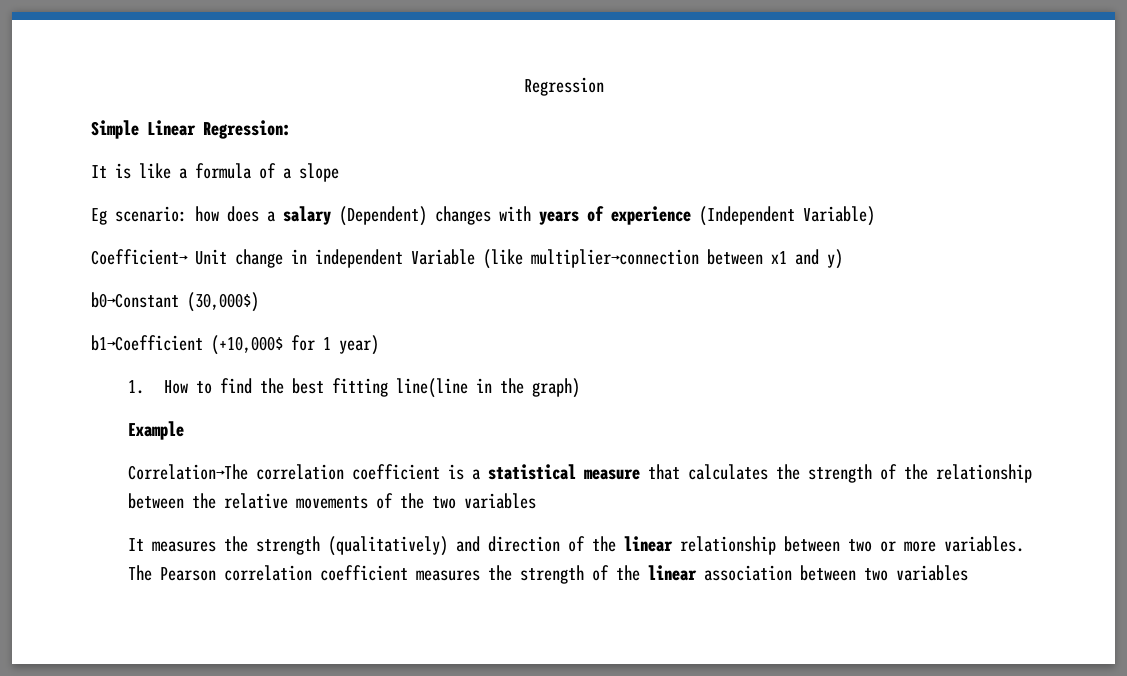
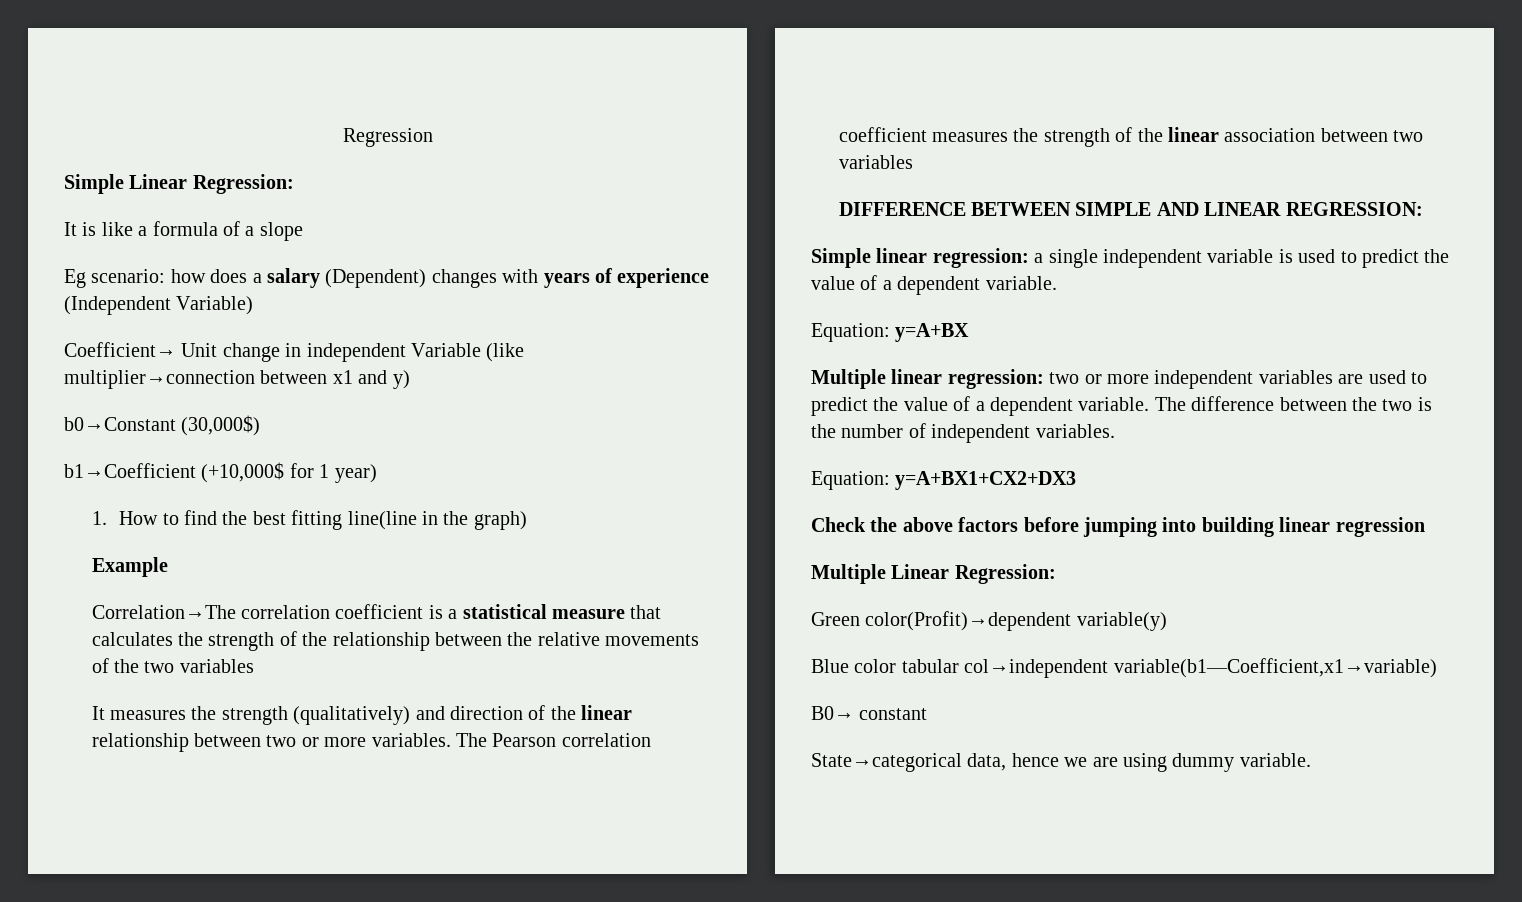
(968, 573) none -> [838,202,1423,216] [811,248,1450,268] [811,275,1057,295] [811,323,970,342] [811,369,1427,389] [811,396,1432,416] [811,423,1115,443] [811,471,1077,490] [811,517,1425,537] [811,564,1056,584] [811,611,1167,631] [811,658,1437,678] [811,706,928,720] [811,753,1311,772] // DIFFERENCE BETWEEN SIMPLE AND LINEAR REGRESSION: // Simple linear regression: a single independent variable is used to predict the value of a dependent variable. // Equation: y=A+BX // Multiple linear regression: two or more independent variables are used to predict the value of a dependent variable. The difference between the two is the number of independent variables. // Equation: y=A+BX1+CX2+DX3 // Check the above factors before jumping into building linear regression // Multiple Linear Regression: // Green color(Profit)→dependent variable(y) // Blue color tabular col→independent variable(b1—Coefficient,x1→variable) // B0→ constant // State→categorical data, hence we are using dummy variable.

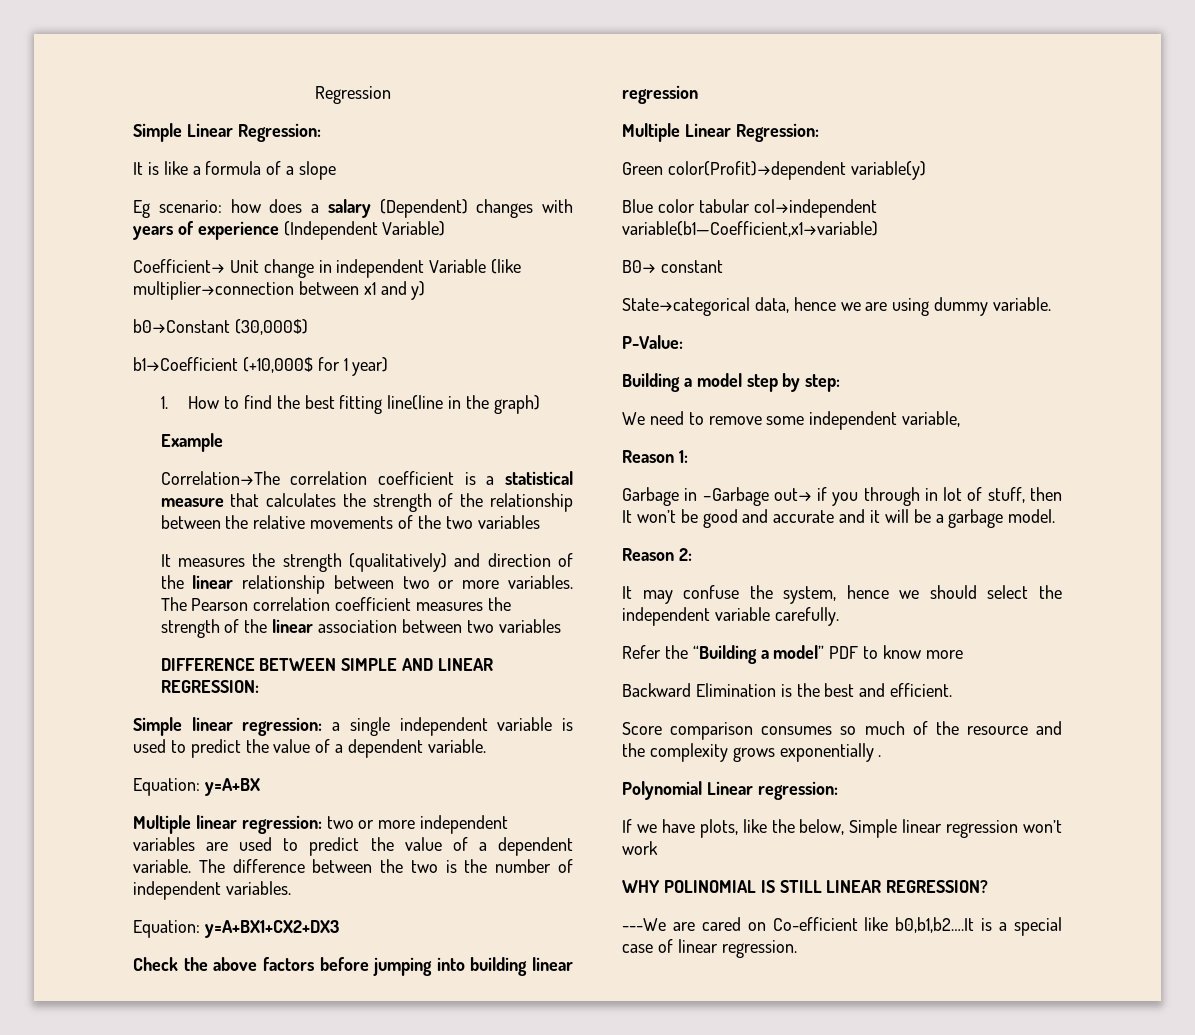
(1311, 760) none -> [622,335,683,349] [622,373,841,392] [622,411,961,430] [622,450,688,463] [622,487,1062,506] [622,509,1056,528] [622,548,692,561] [622,585,1062,604] [622,607,839,626] [622,645,963,664] [622,683,953,697] [622,721,1062,740] [622,743,882,762] [622,781,838,800] [622,819,1062,838] [622,841,658,855] [622,880,989,893] [622,917,1062,936] [622,939,797,958] // P-Value: // Building a model step by step: // We need to remove some independent variable, // Reason 1: // Garbage in –Garbage out→ if you through in lot of stuff, then It won’t be good and accurate and it will be a garbage model. // Reason 2: // It may confuse the system, hence we should select the independent variable carefully. // Refer the “Building a model” PDF to know more // Backward Elimination is the best and efficient. // Score comparison consumes so much of the resource and the complexity grows exponentially . // Polynomial Linear regression: // If we have plots, like the below, Simple linear regression won’t work // WHY POLINOMIAL IS STILL LINEAR REGRESSION? // ---We are cared on Co-efficient like b0,b1,b2….It is a special case of linear regression.

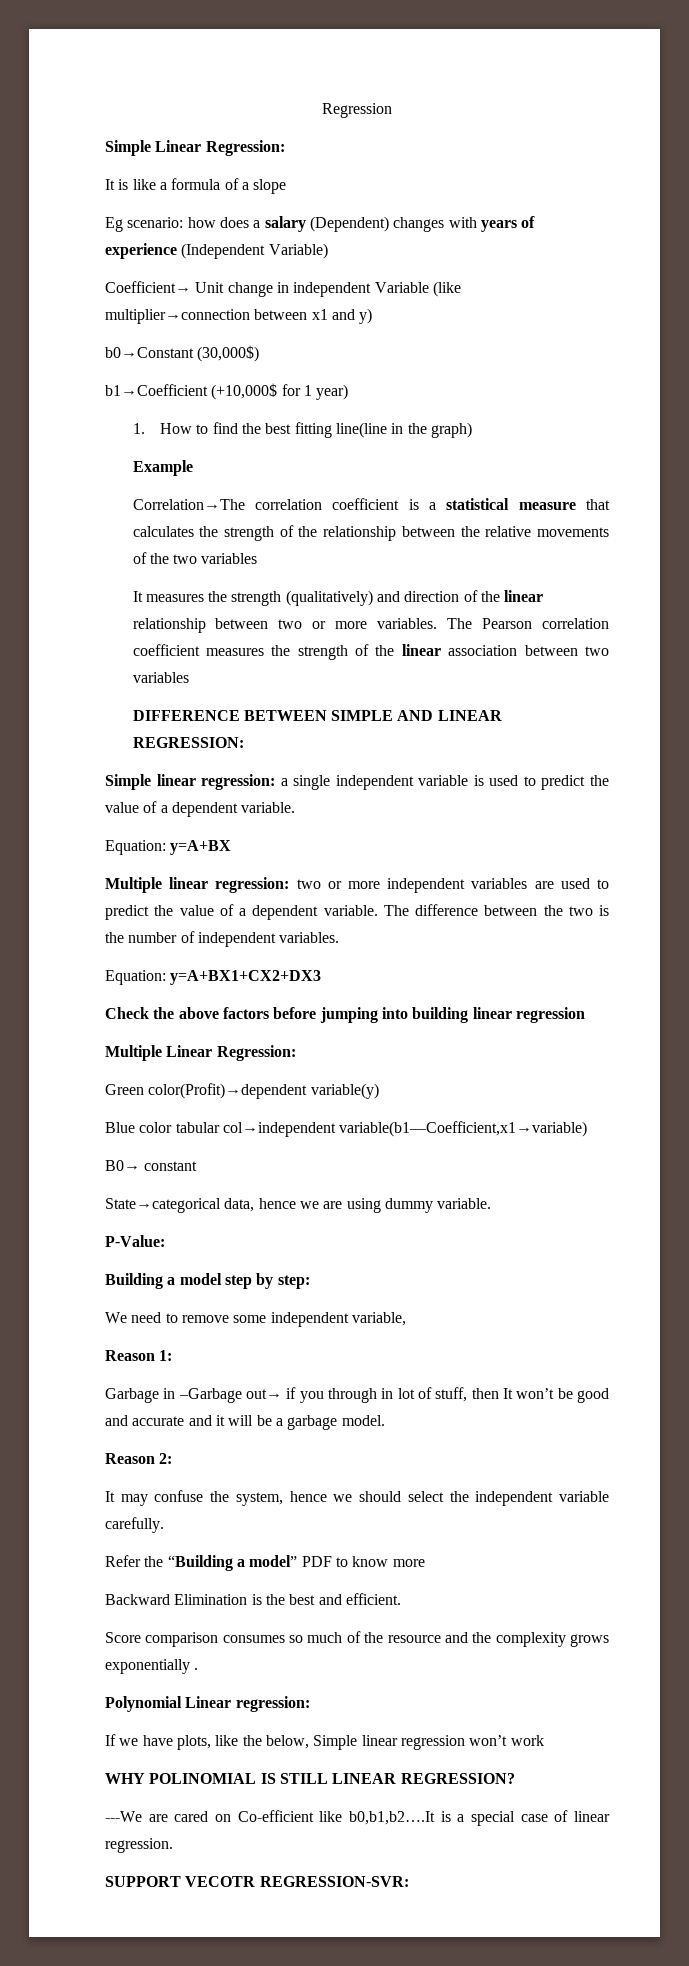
(797, 949) none -> [105,1876,409,1887] // SUPPORT VECOTR REGRESSION-SVR:

